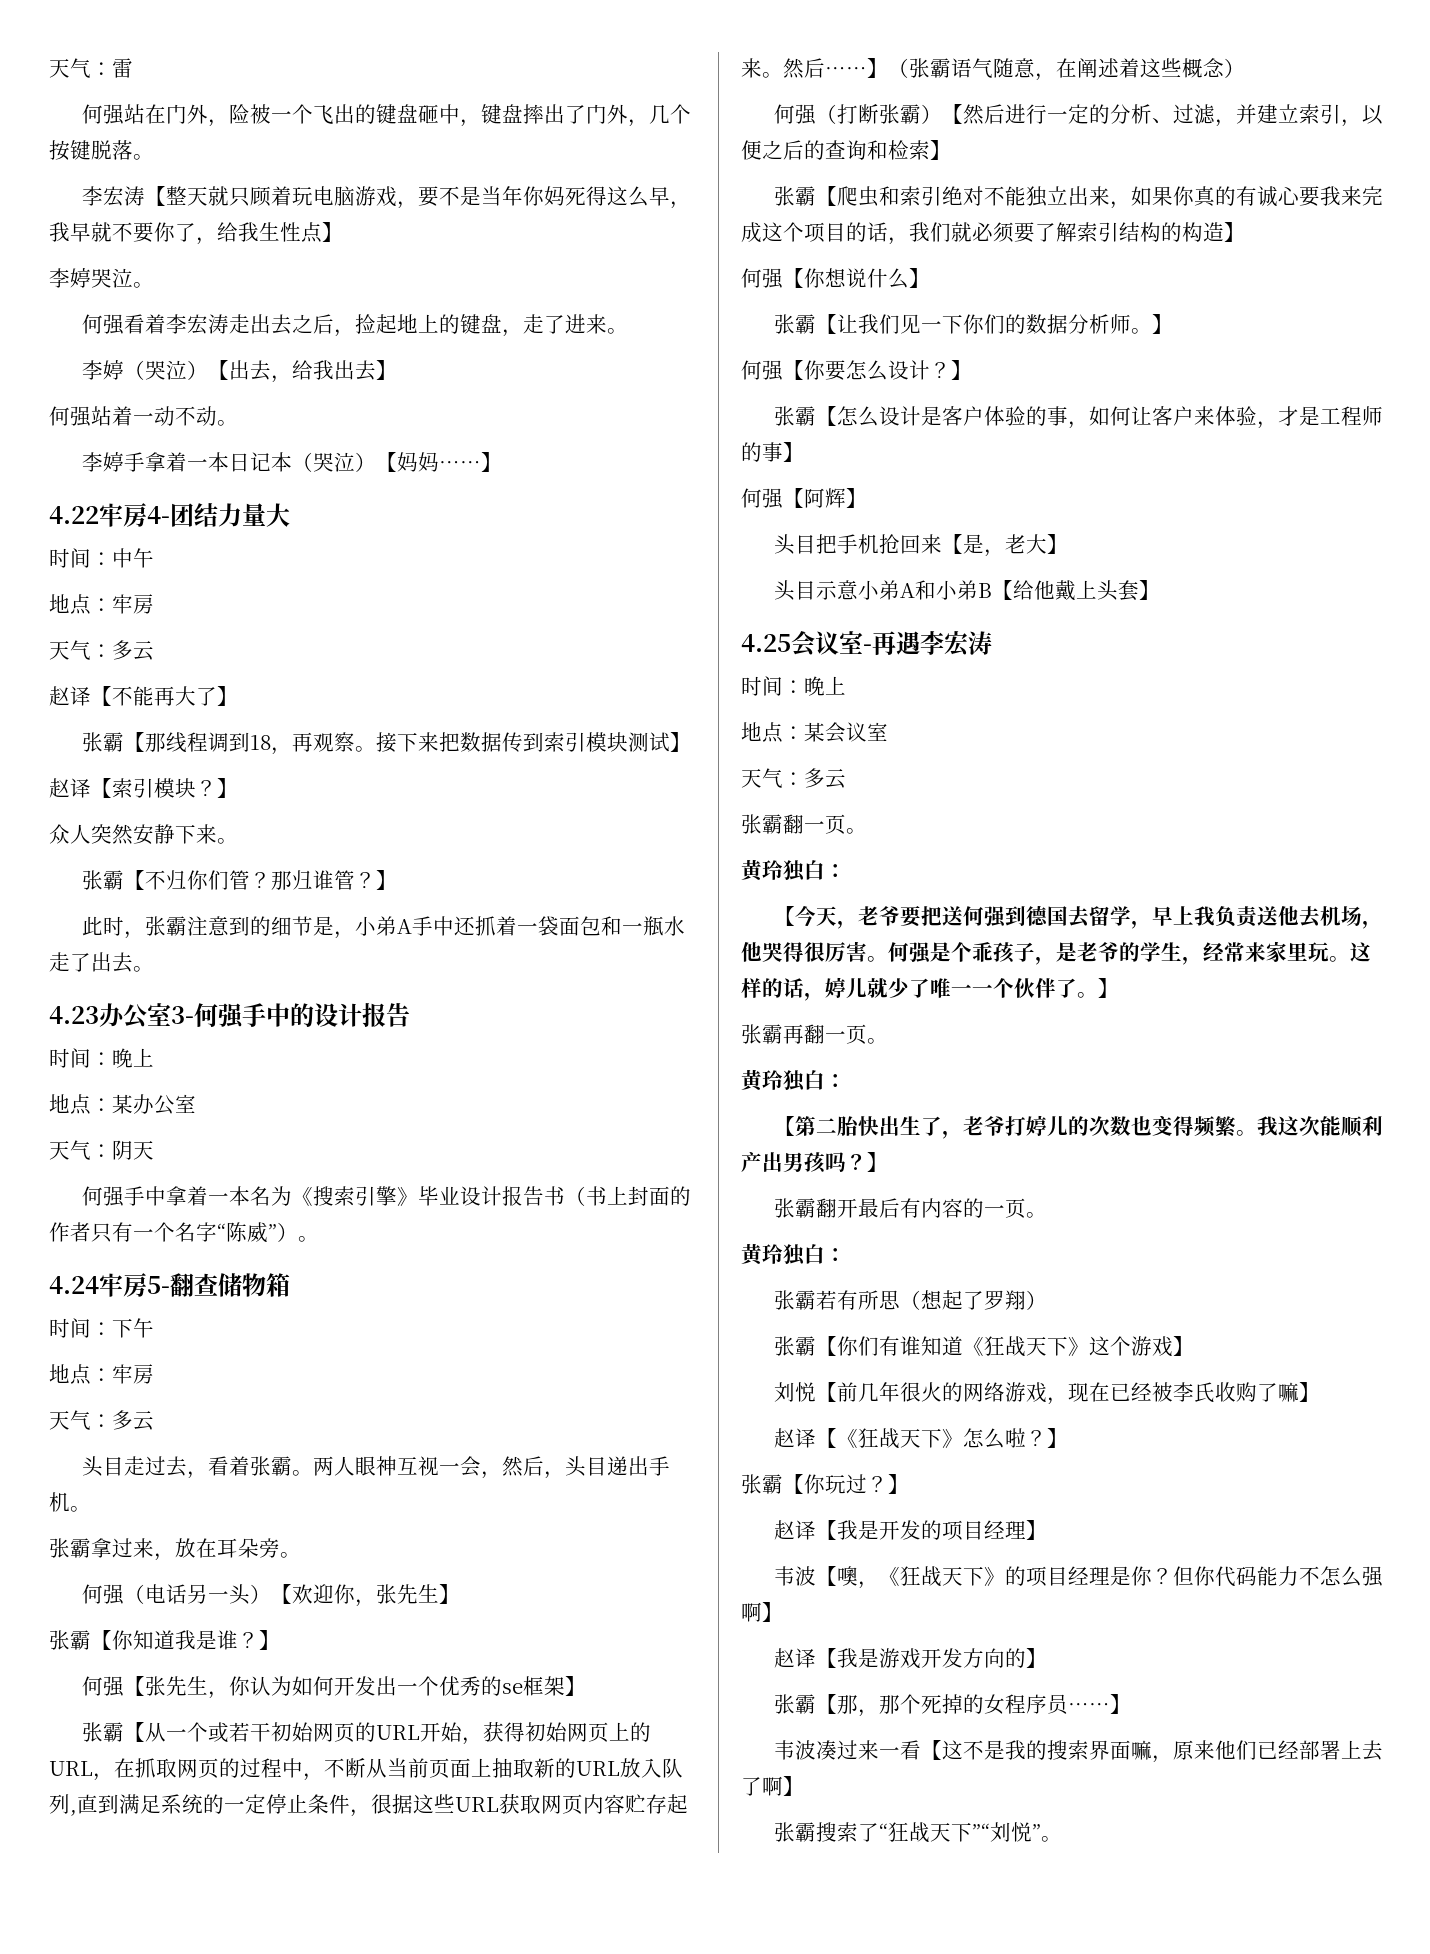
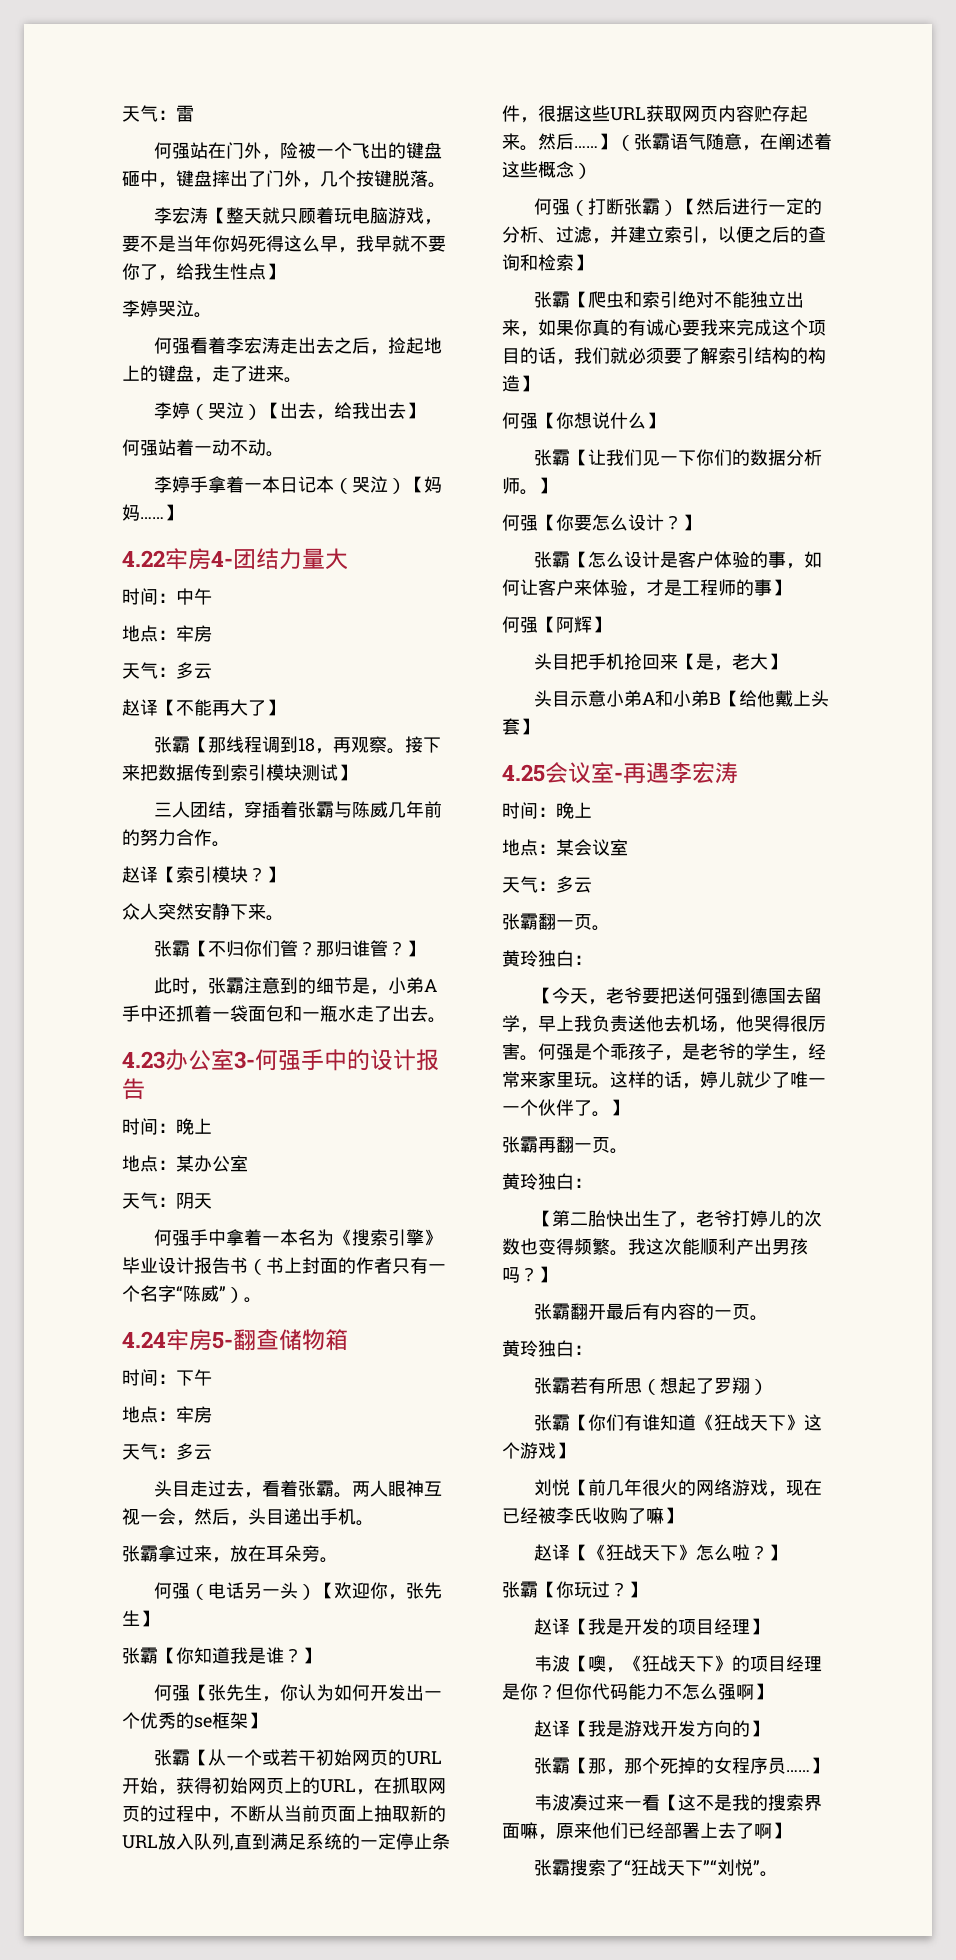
(692, 742) none -> [153,801,442,819] [122,829,230,847] // 三人团结，穿插着张霸与陈威几年前的努力合作。

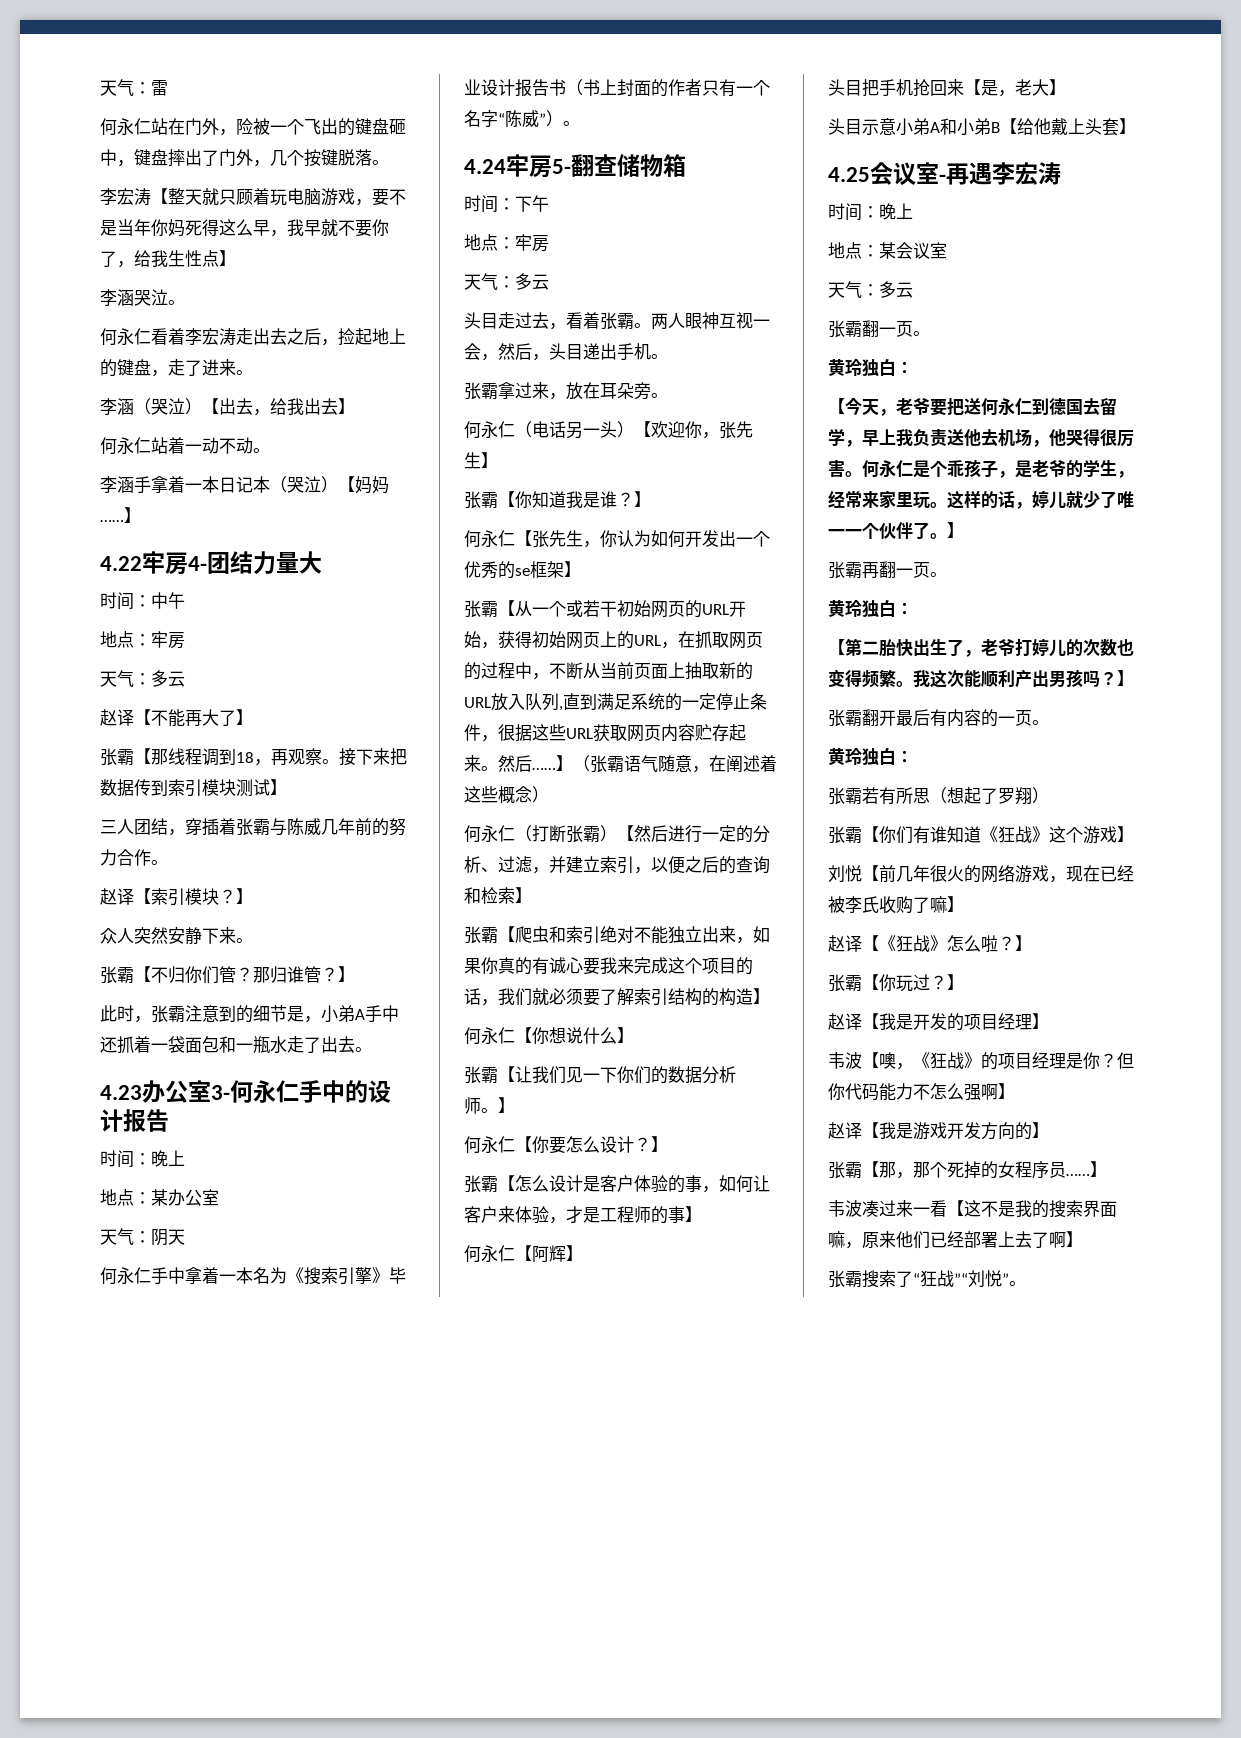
[171,142,190,159] 强 -> [117,118,151,135] 永仁
[140,300,158,317] 婷 -> [117,289,134,306] 涵
[171,337,190,354] 强 -> [117,328,151,345] 永仁
[171,402,190,419] 婷 -> [117,398,134,415] 涵
[140,439,158,456] 强 -> [117,437,151,454] 永仁
[171,476,190,493] 婷 -> [117,476,134,493] 涵
[278,1050,301,1071] 强 -> [253,1080,299,1103] 永仁
[171,1229,190,1246] 强 -> [117,1267,151,1284] 永仁
[171,1582,190,1599] 强 -> [481,421,515,438] 永仁
[171,1684,190,1701] 强 -> [481,530,515,547] 永仁
[551,198,570,215] 强 -> [481,825,515,842] 永仁
[520,412,538,429] 强 -> [481,1027,515,1044] 永仁
[520,514,538,531] 强 -> [481,1136,515,1153] 永仁
[520,616,538,633] 强 -> [481,1245,515,1262] 永仁
[713,987,732,1004] 强 -> [998,398,1032,415] 永仁
[556,1043,574,1060] 强 -> [879,460,913,477] 永仁
[749,1415,786,1431] 天下 -> (1032, 835) none
[641,1545,678,1561] 天下 -> (930, 944) none
[677,1656,714,1672] 天下 -> (964, 1061) none
[666,1860,703,1876] 天下 -> (954, 1279) none

